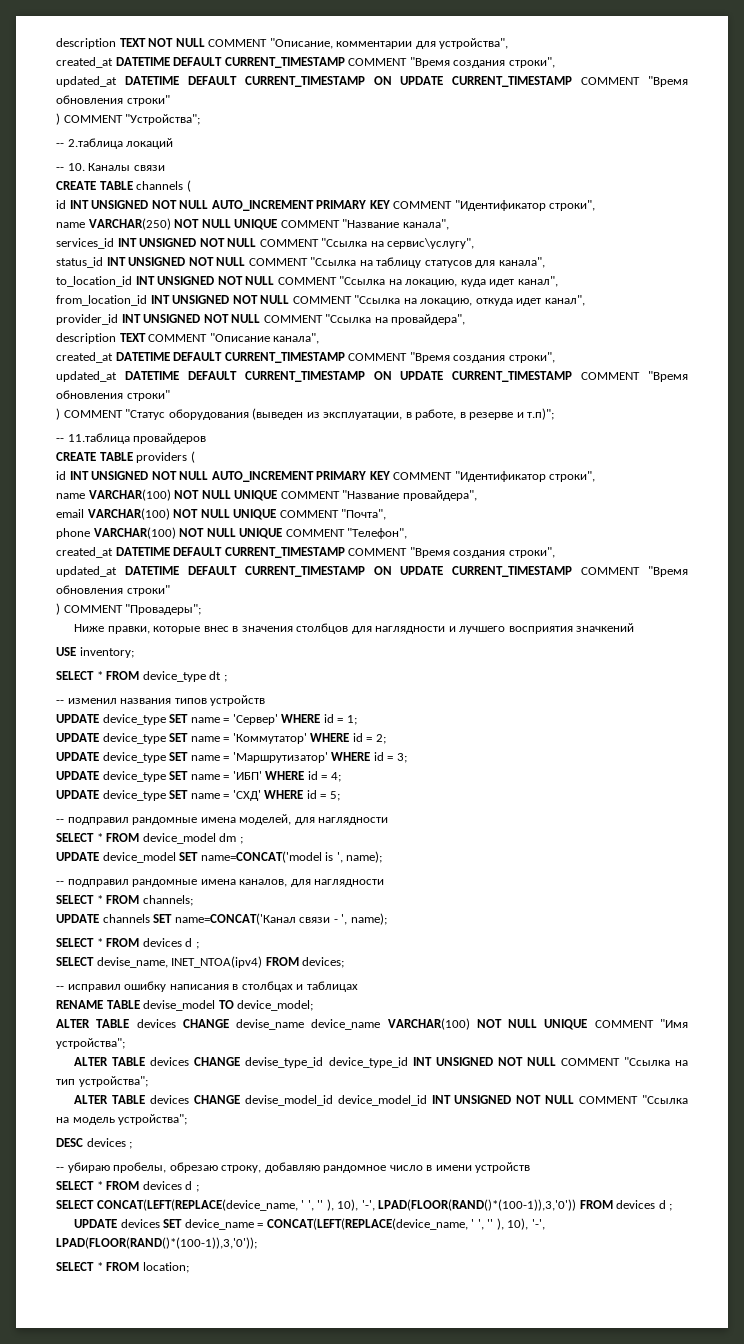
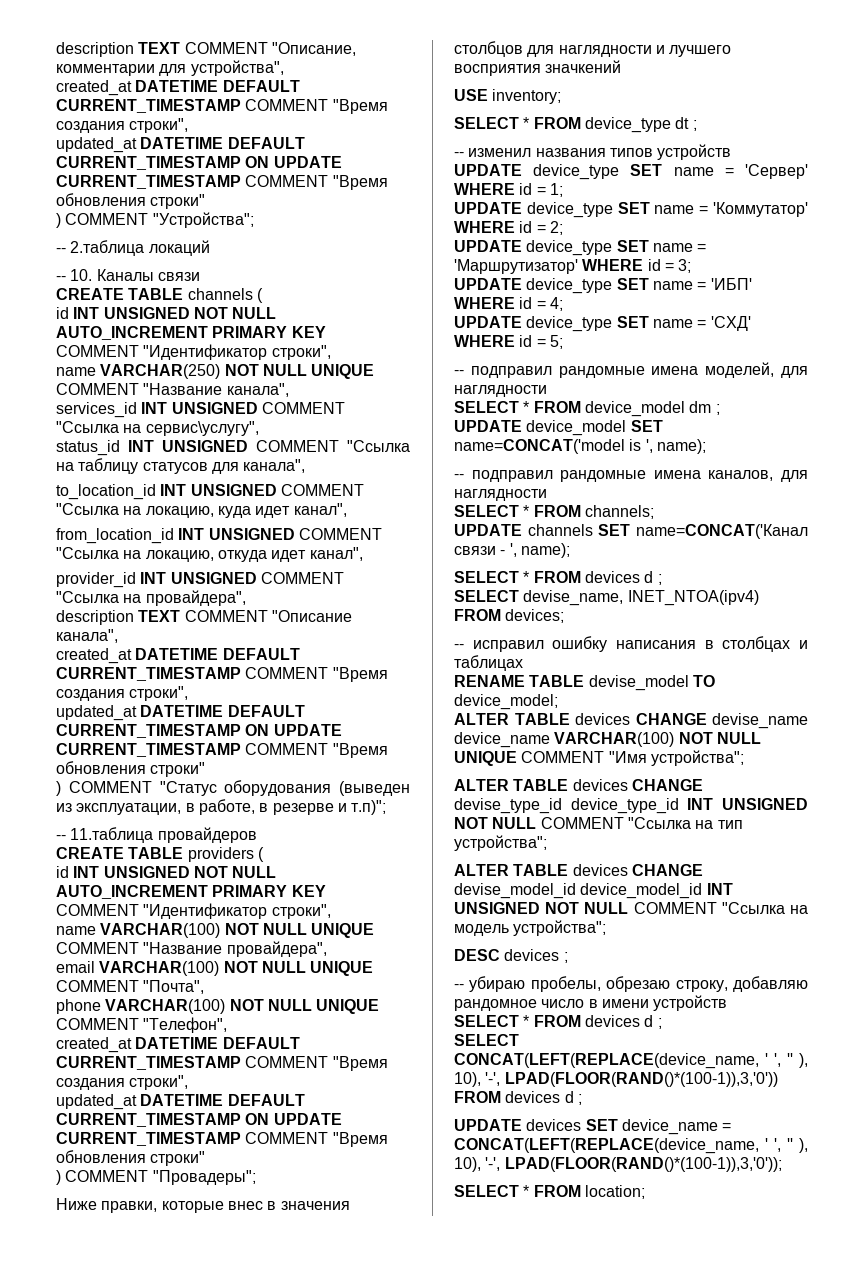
[56,38,205,49] description TEXT NOT NULL -> [56,42,181,57] description TEXT
[199,238,257,247] NOT NULL -> (258, 408) none
[188,257,246,266] NOT NULL -> (248, 446) none
[217,276,275,285] NOT NULL -> (277, 490) none
[232,295,290,304] NOT NULL -> (295, 534) none
[203,314,261,323] NOT NULL -> (257, 578) none

